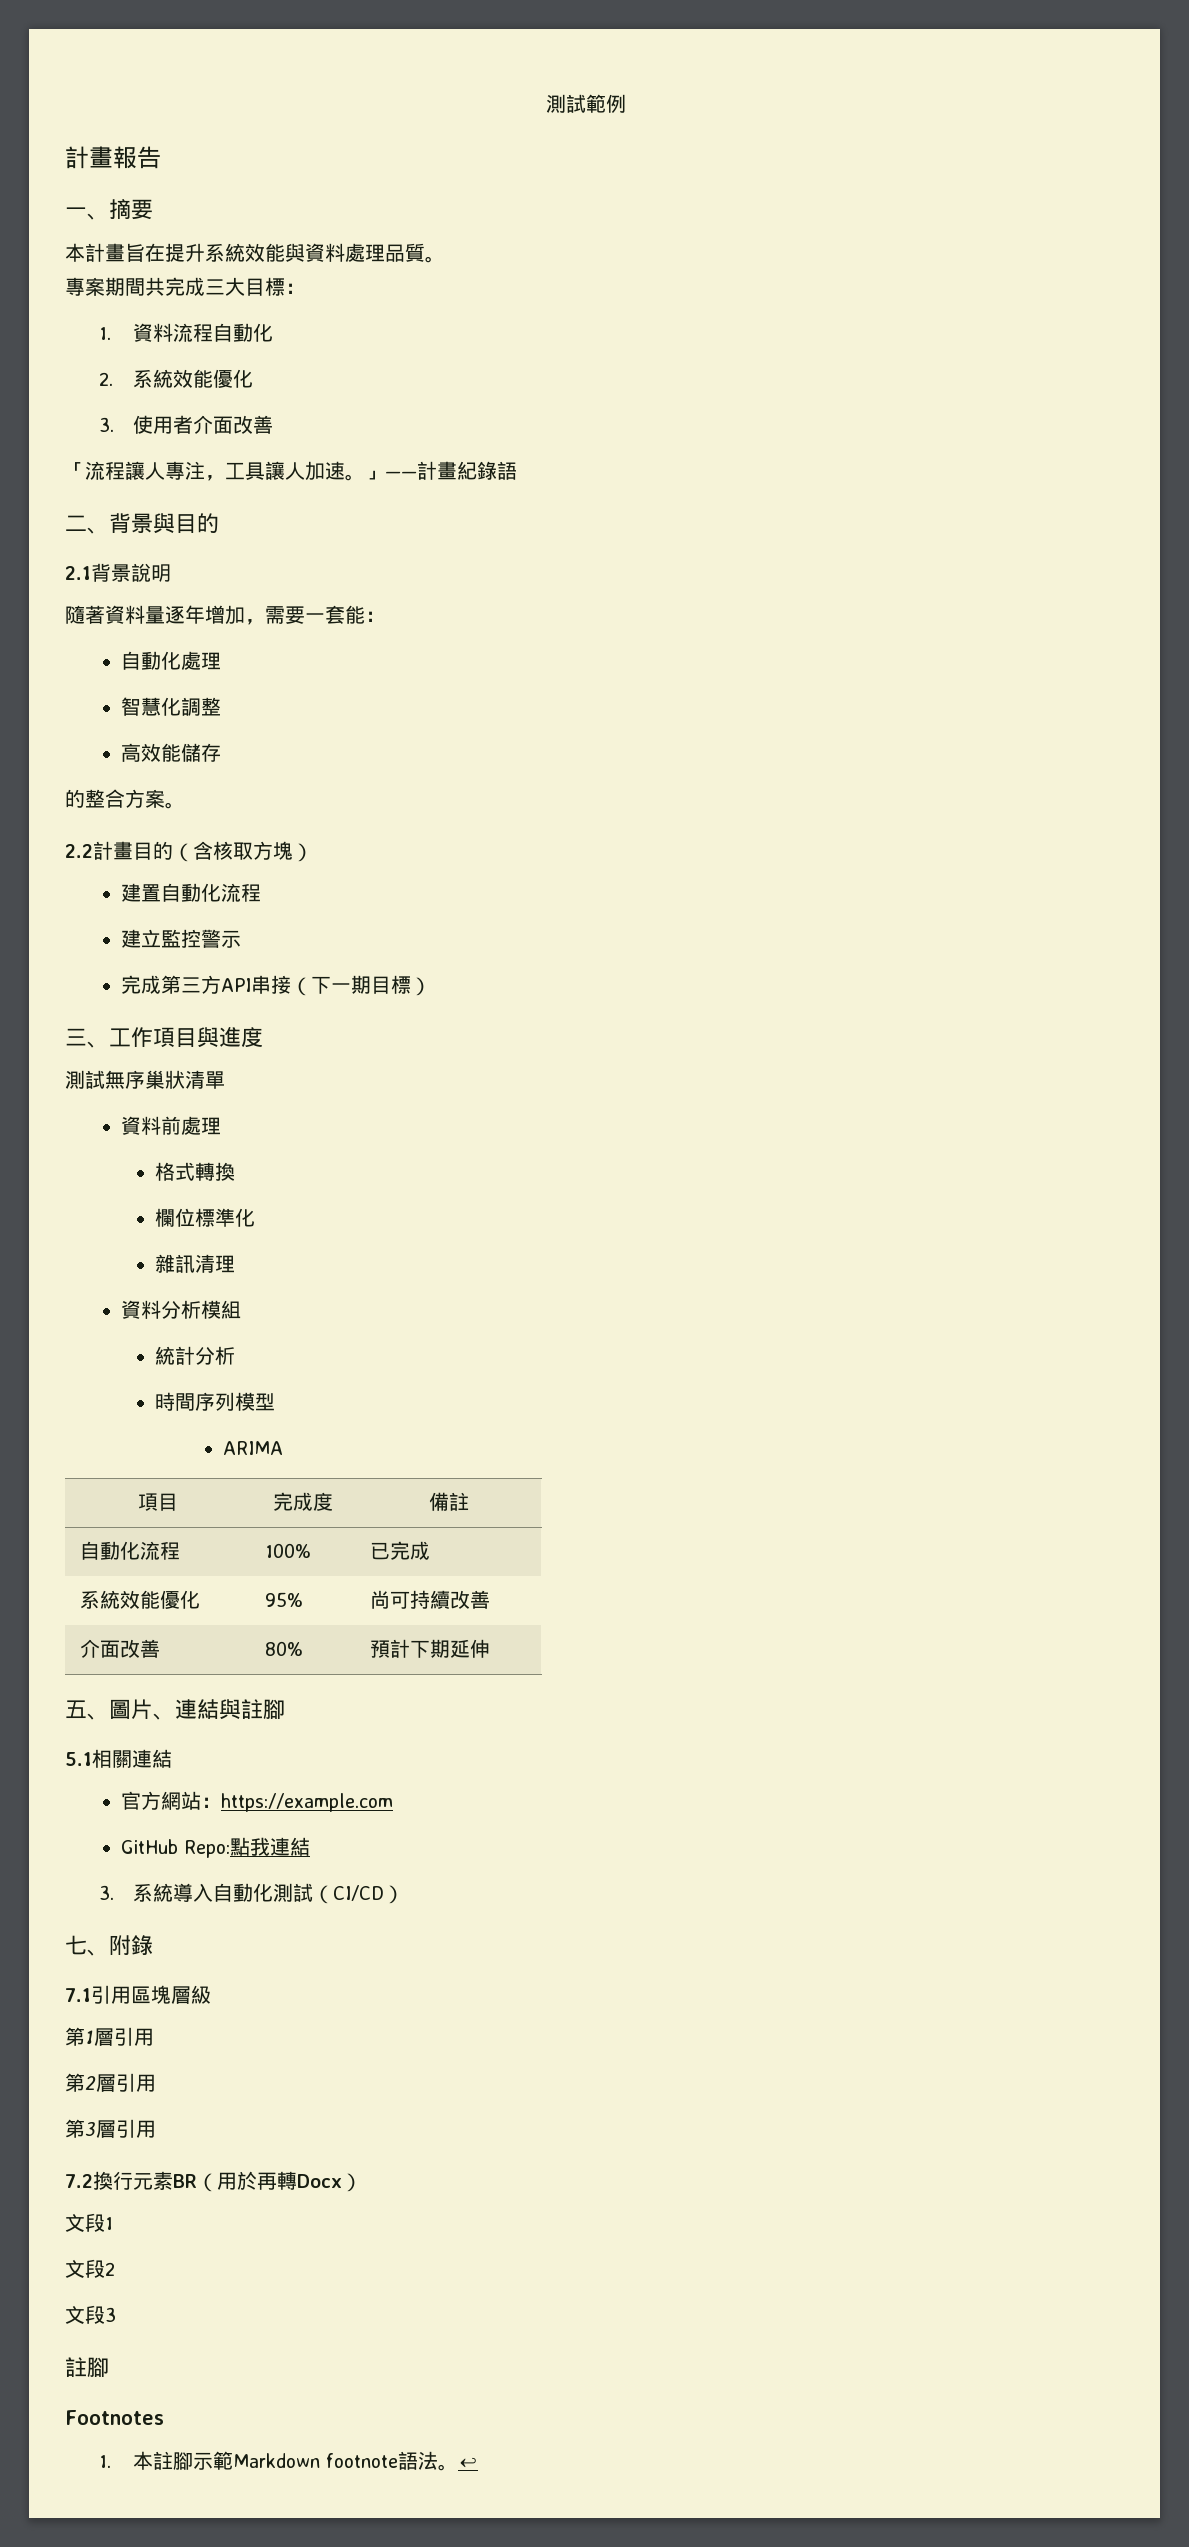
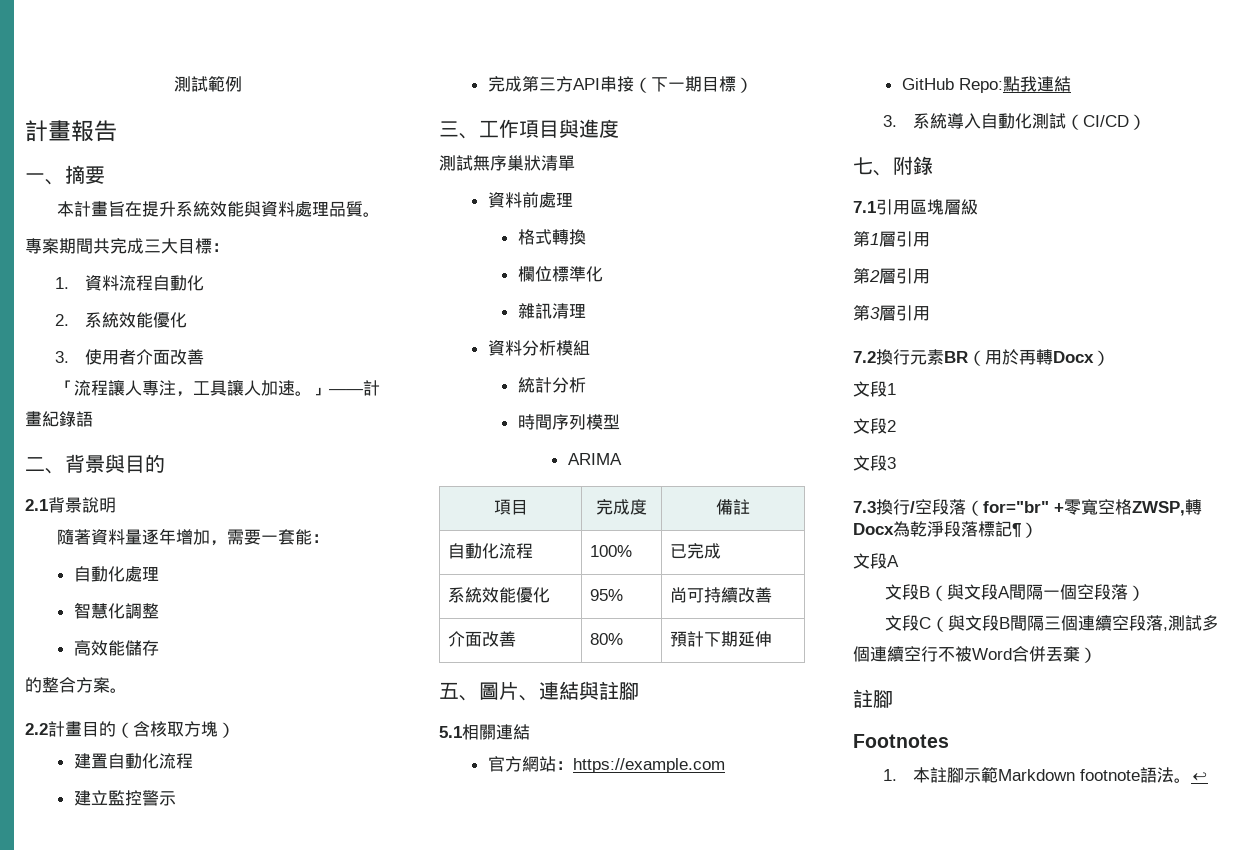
(116, 2314) none -> [853,499,1202,516] [853,521,1038,538] [853,553,899,569] [884,584,1145,601] [884,615,1219,632] [853,646,1097,663] // 7.3換行/空段落（for="br" +零寬空格ZWSP,轉Docx為乾淨段落標記¶） // 文段A // 文段B（與文段A間隔一個空段落） // 文段C（與文段B間隔三個連續空段落,測試多個連續空行不被Word合併丟棄）

